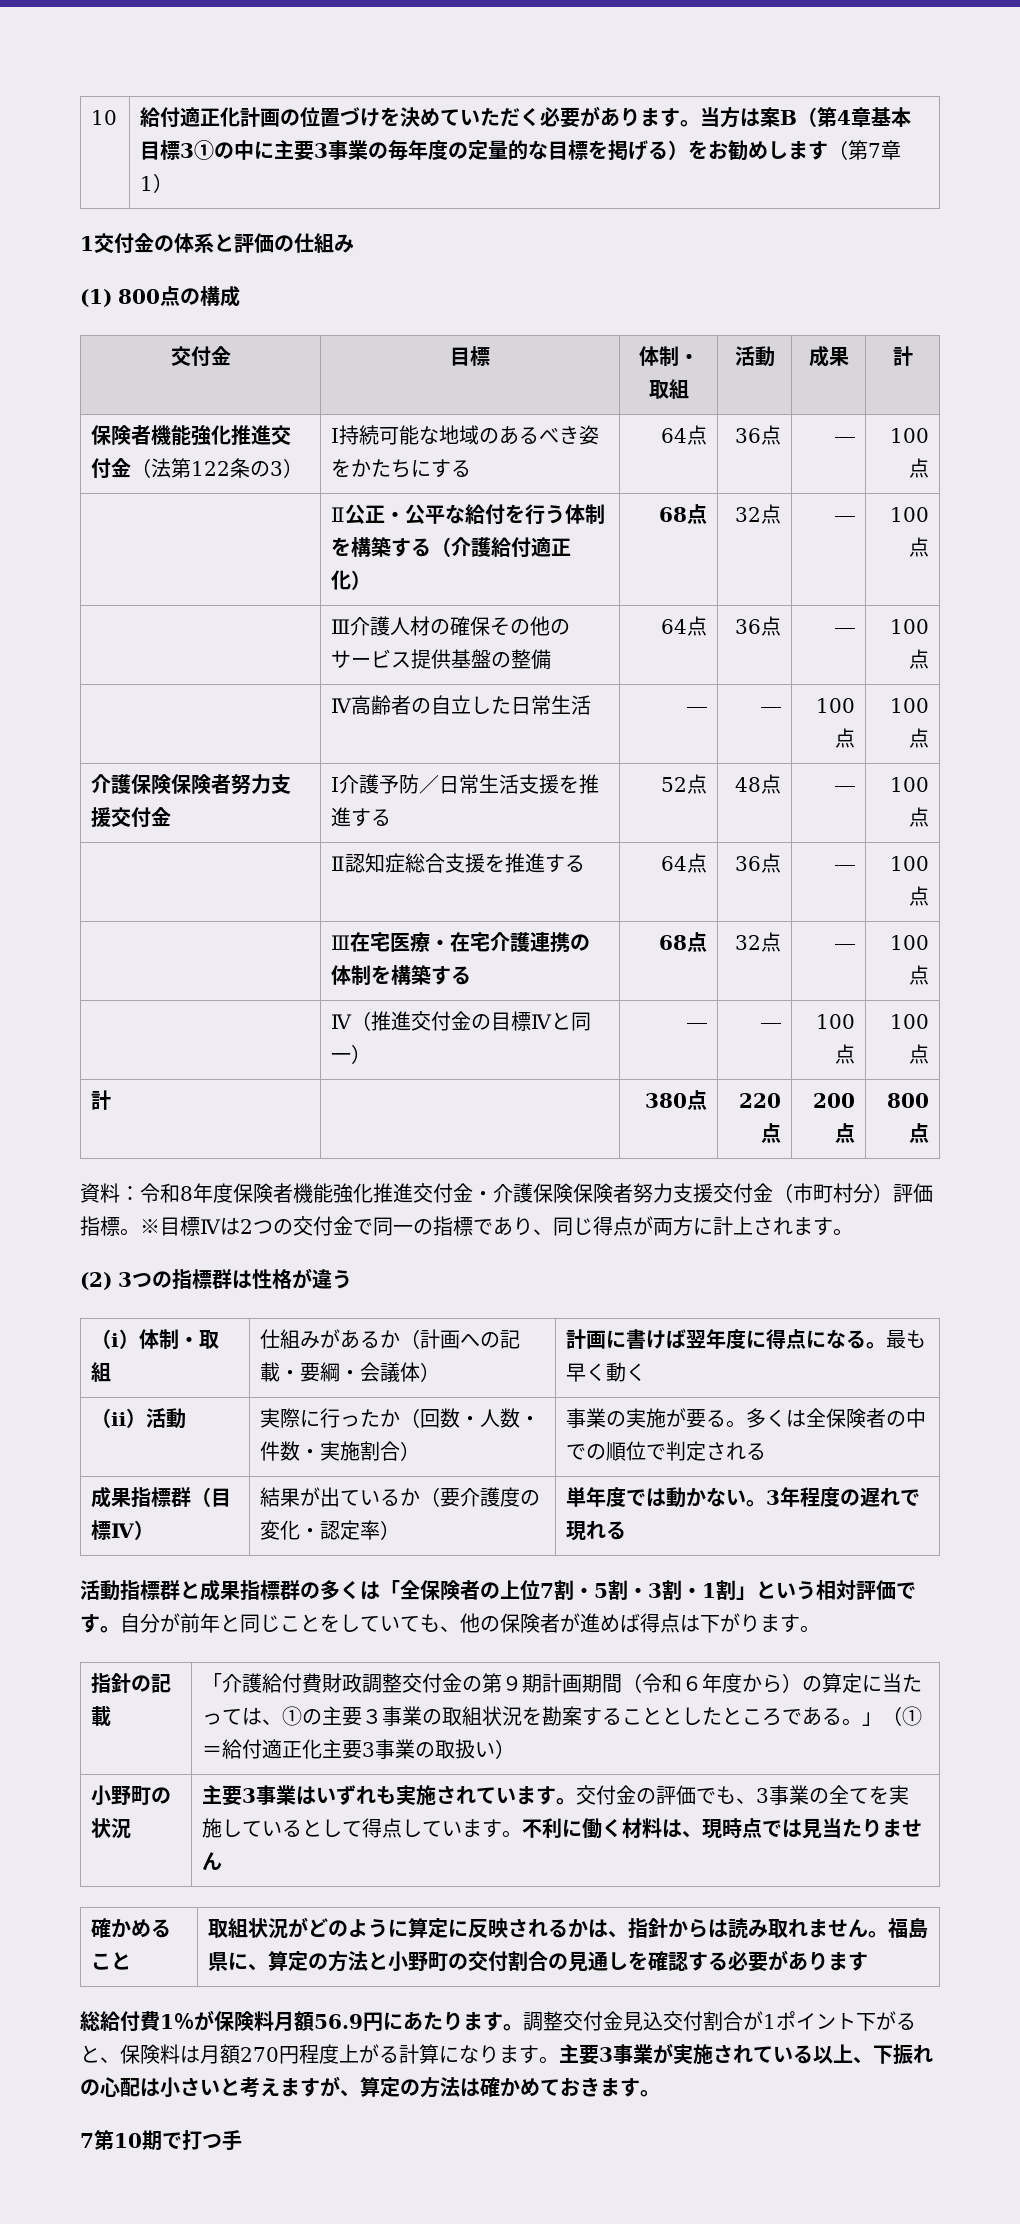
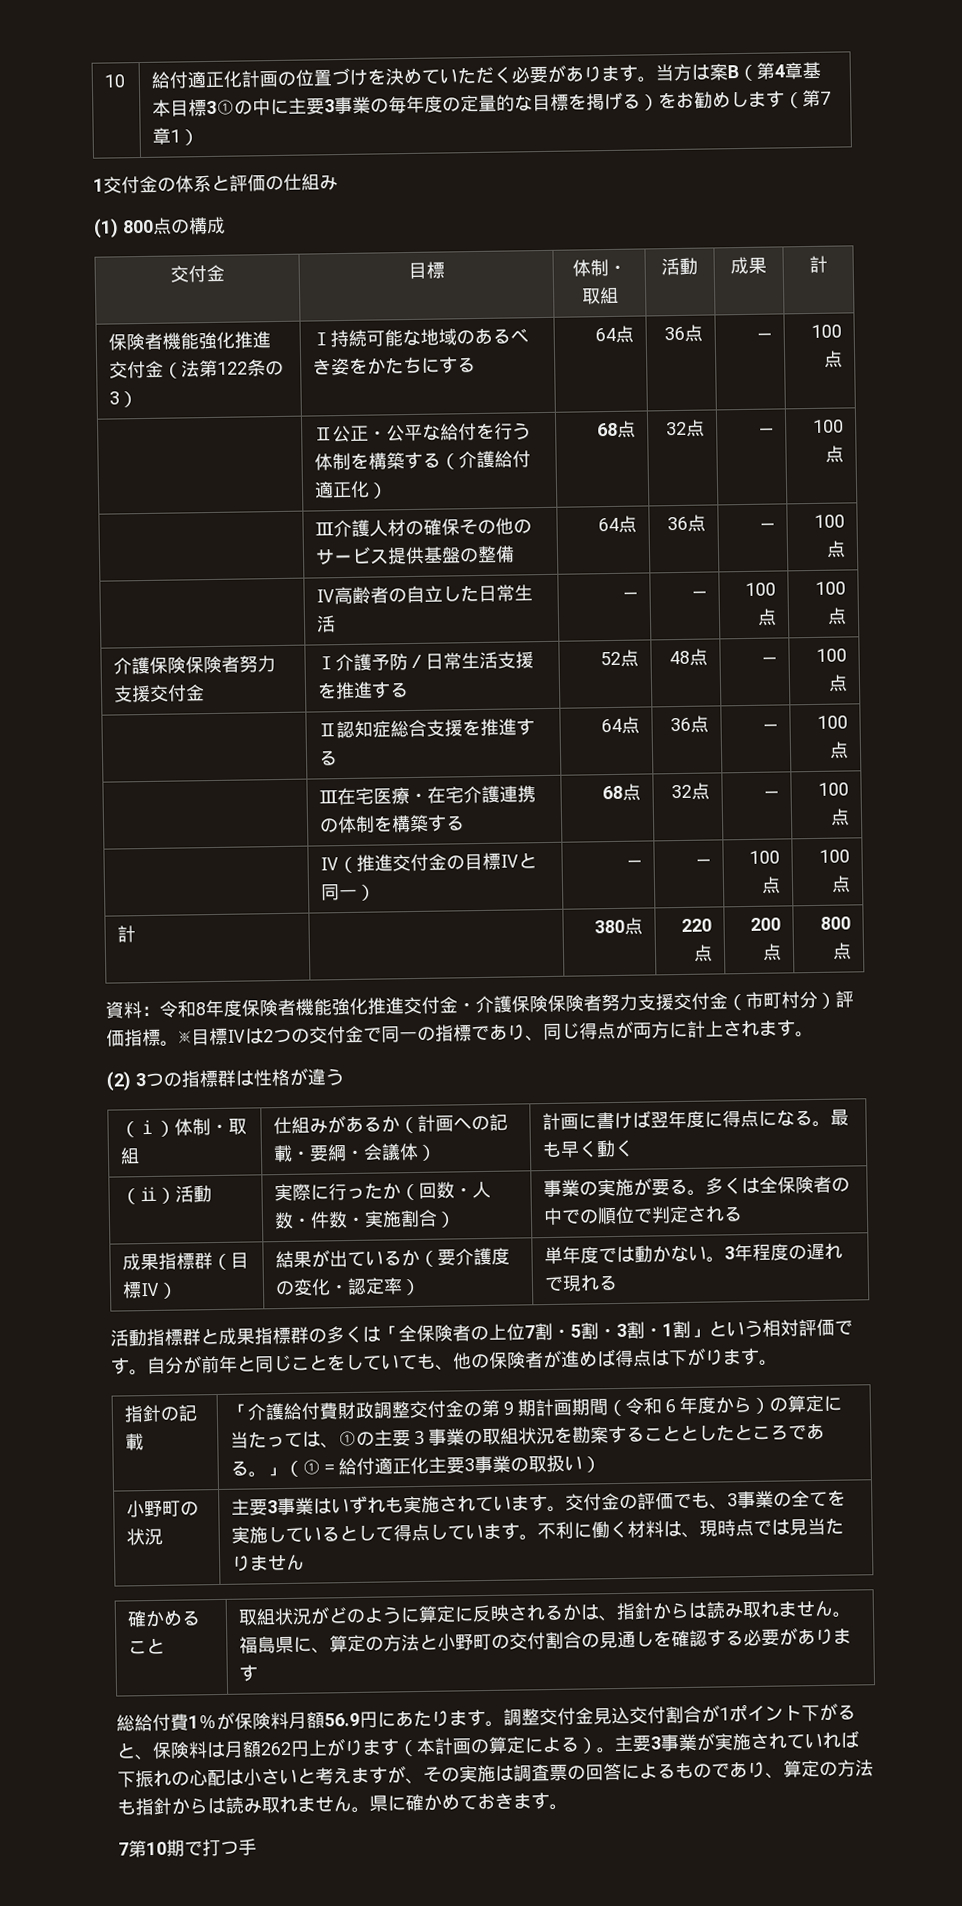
[240,2044,539,2064] 270円程度上がる計算になります -> [260,1736,598,1757] 262円上がります（本計画の算定による）
[793,2044,873,2064] る以上、 -> [822,1730,859,1749] れば
[360,2077,480,2098] 算定の方法は -> [423,1759,874,1783] [117,1794,406,1816] その実施は調査票の回答によるものであり、算定の方法も指針からは読み取れません。県に

